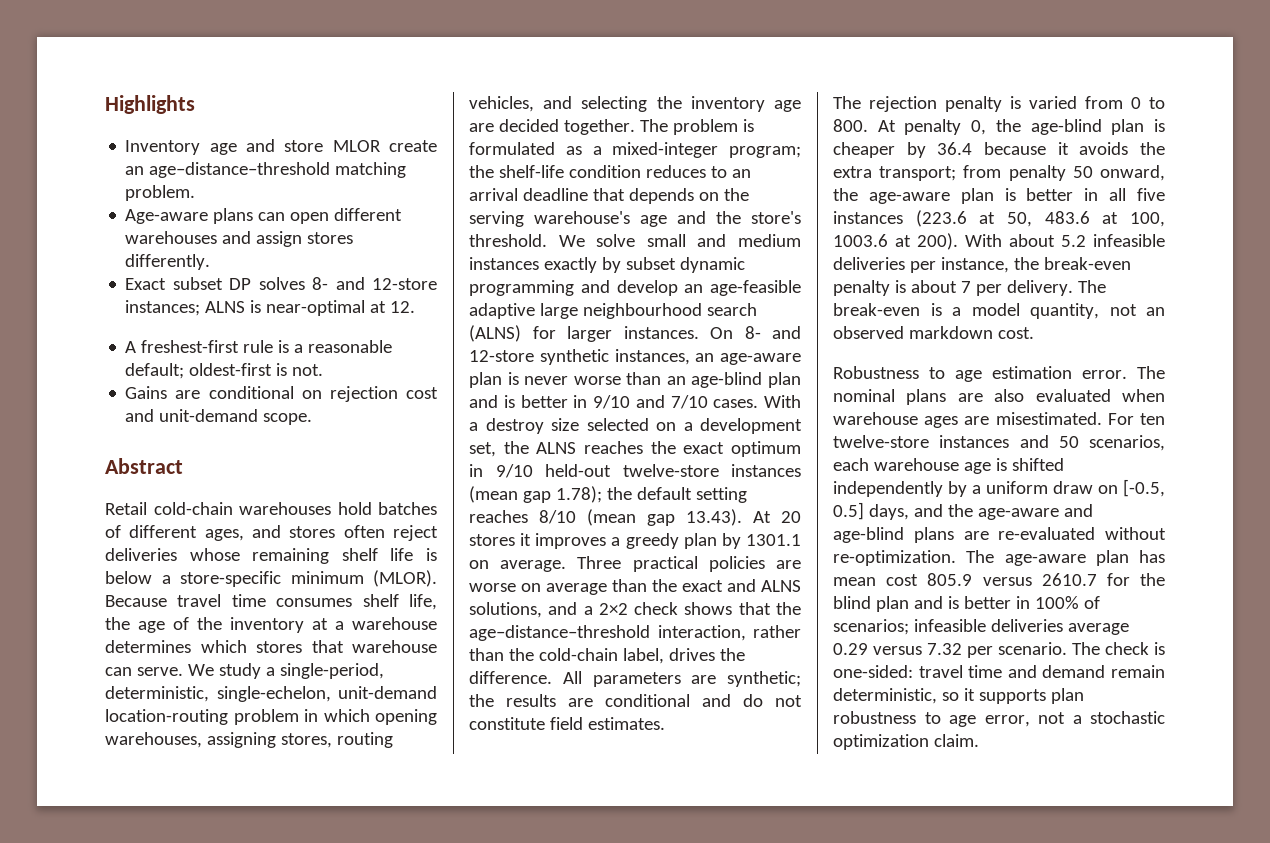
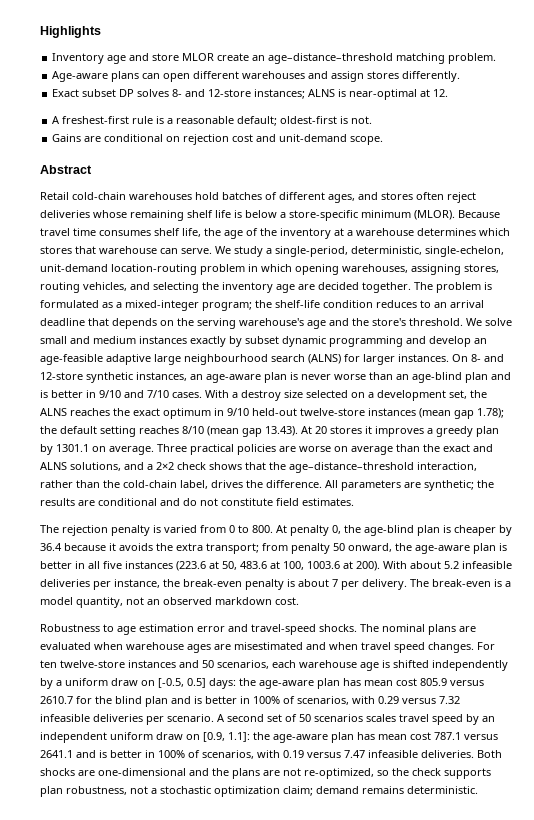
[1082,370,1127,379] error. -> [197,624,357,635] error and travel-speed shocks.
[994,389,1025,402] also -> (476, 629) none
[995,412,1102,425] misestimated. -> [234,642,474,653] misestimated and when travel speed changes.
[868,504,1093,520] [833,527,1166,543] [833,550,995,566] days, and the age-aware and age-blind plans are re-evaluated without re-optimization. The -> [209,678,256,689] days: the
[833,619,1129,635] [833,642,1165,658] [833,665,1165,678] [833,688,1084,704] [833,711,1165,727] [833,734,979,750] scenarios; infeasible deliveries average 0.29 versus 7.32 per scenario. The check is one-sided: travel time and demand remain deterministic, so it supports plan robustness to age error, not a stochastic optimization claim. -> [297,696,460,705] [40,714,495,725] [40,732,498,743] [40,750,502,759] [40,768,491,779] [40,786,478,797] scenarios, with 0.29 versus 7.32 infeasible deliveries per scenario. A second set of 50 scenarios scales travel speed by an independent uniform draw on [0.9, 1.1]: the age-aware plan has mean cost 787.1 versus 2641.1 and is better in 100% of scenarios, with 0.19 versus 7.47 infeasible deliveries. Both shocks are one-dimensional and the plans are not re-optimized, so the check supports plan robustness, not a stochastic optimization claim; demand remains deterministic.

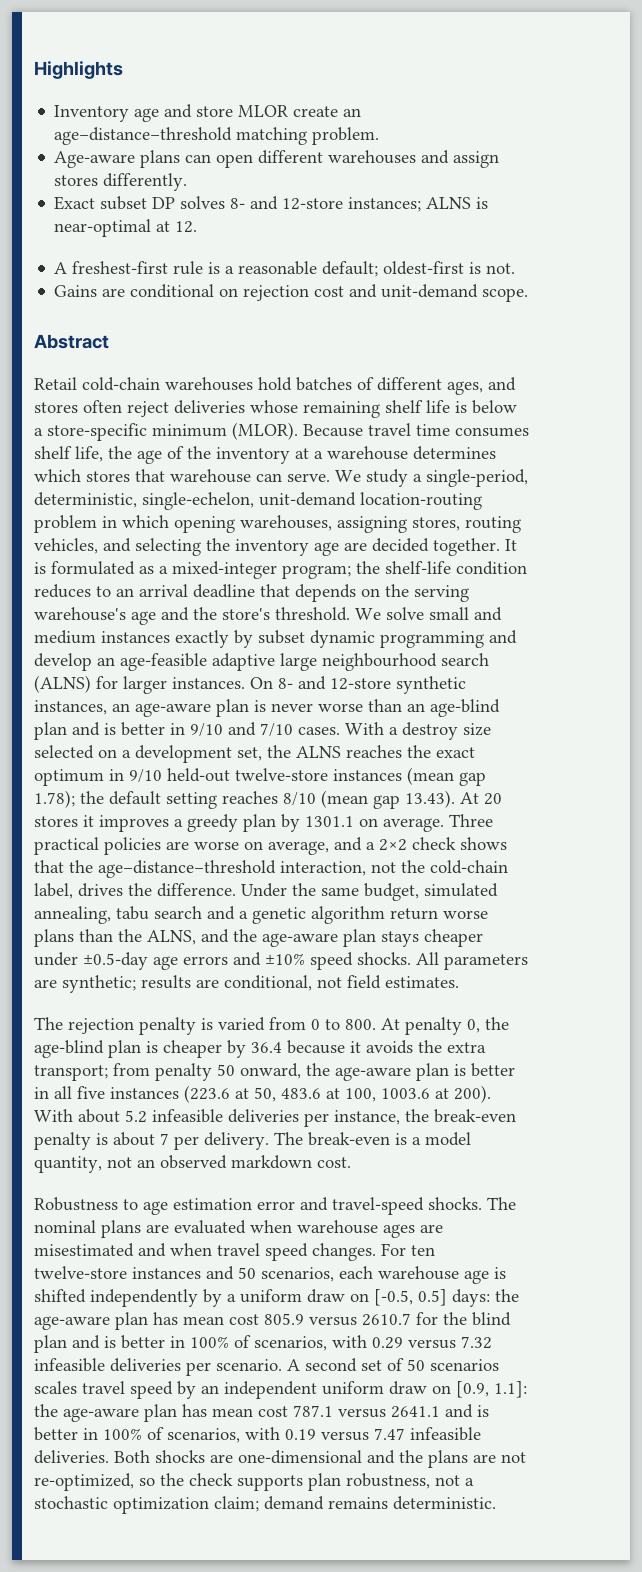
[414,282,481,293] The problem -> [505,539,517,551] It
[351,444,493,455] [40,462,121,471] average than the exact and ALNS solutions, -> [268,841,329,855] average,
[40,480,100,488] rather than -> [371,862,396,873] not
(322, 484) none -> [241,883,498,901] [34,906,488,924] [34,929,483,947] [34,952,411,970] Under the same budget, simulated annealing, tabu search and a genetic algorithm return worse plans than the ALNS, and the age-aware plan stays cheaper under ±0.5-day age errors and ±10% speed shocks.
[477,480,494,488] the -> (136, 984) none
[98,498,273,506] conditional and do not constitute -> [224,975,342,991] conditional, not

